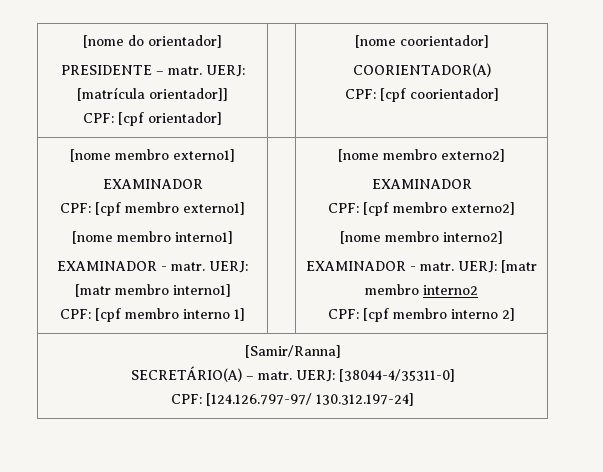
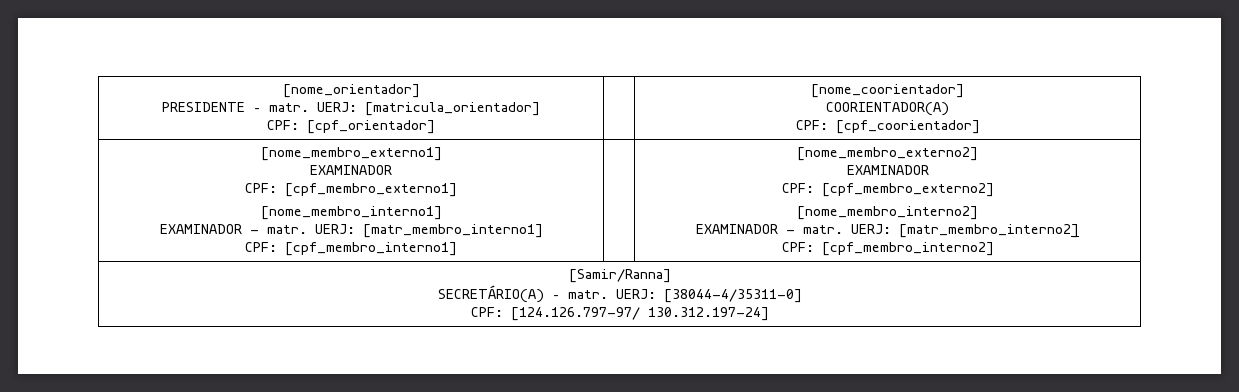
[83,35,222,48] [nome do orientador] -> [282,84,420,98] [nome_orientador]
[77,87,228,101] [83,112,222,126] [354,35,489,48] [352,63,491,77] [344,88,499,102] [70,149,235,162] [102,179,203,189] [59,202,245,216] [72,231,233,244] [56,261,248,273] [74,284,231,297] [59,308,245,322] [338,149,505,162] [371,179,472,189] [328,202,515,216] [340,231,503,244] [306,260,537,273] [365,284,478,295] [328,308,515,322] [matrícula orientador]] // CPF: [cpf orientador] | | [nome coorientador] // COORIENTADOR(A) // CPF: [cpf coorientador] // [nome membro externo1] // EXAMINADOR // CPF: [cpf membro externo1] // [nome membro interno1] // EXAMINADOR - matr. UERJ: [matr membro interno1] // CPF: [cpf membro interno 1] | | [nome membro externo2] // EXAMINADOR // CPF: [cpf membro externo2] // [nome membro interno2] // EXAMINADOR - matr. UERJ: [matr membro interno2 // CPF: [cpf membro interno 2] -> [365,102,540,116] [267,120,435,134] [811,84,964,98] [826,102,949,116] [795,120,980,134] [260,147,442,161] [310,165,392,175] [245,183,457,197] [260,206,442,220] [159,224,543,238] [245,242,457,256] [797,147,978,161] [846,165,929,175] [781,183,994,197] [797,206,978,220] [696,224,1079,238] [781,242,994,256] [matricula_orientador] // CPF: [cpf_orientador] | | [nome_coorientador] // COORIENTADOR(A) // CPF: [cpf_coorientador] // [nome_membro_externo1] // EXAMINADOR // CPF: [cpf_membro_externo1] // [nome_membro_interno1] // EXAMINADOR - matr. UERJ: [matr_membro_interno1] // CPF: [cpf_membro_interno1] | | [nome_membro_externo2] // EXAMINADOR // CPF: [cpf_membro_externo2] // [nome_membro_interno2] // EXAMINADOR - matr. UERJ: [matr_membro_interno2] // CPF: [cpf_membro_interno2]

